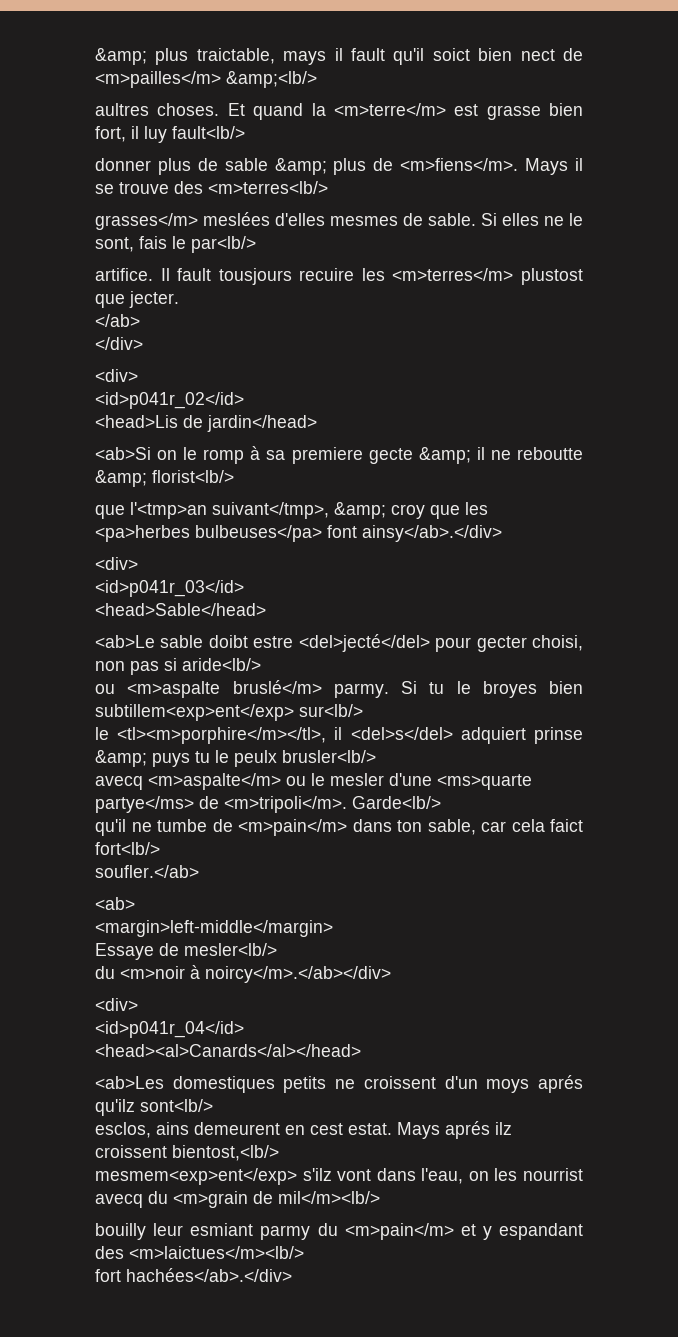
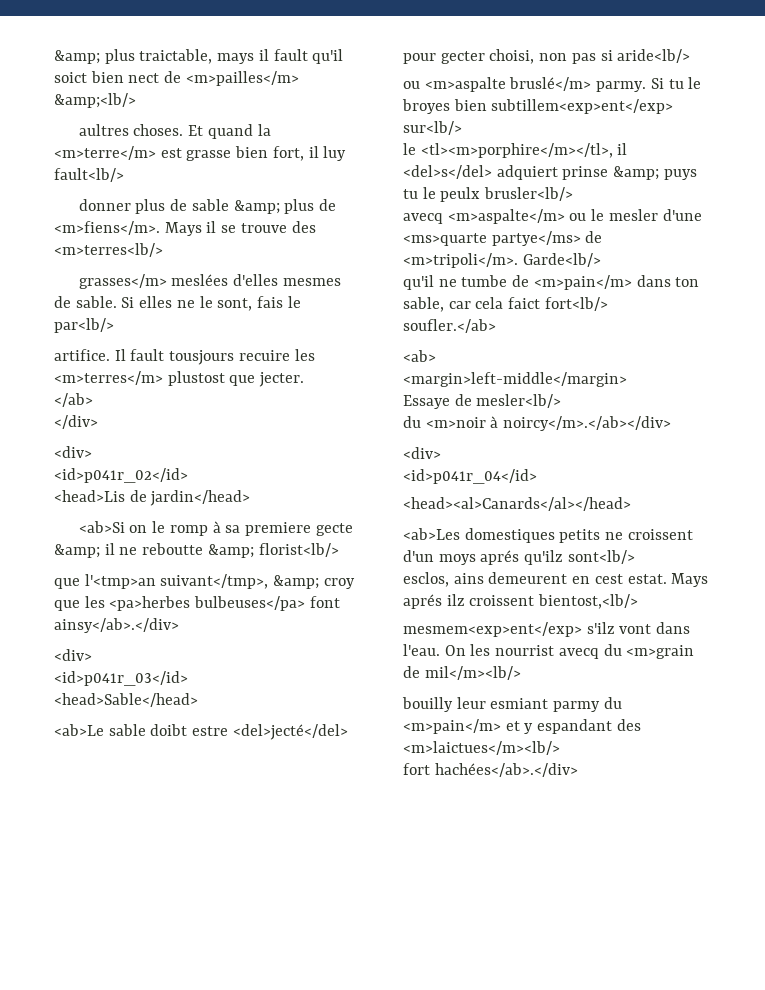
[421,1168,489,1184] l'eau, on -> [403,644,466,656] l'eau. On

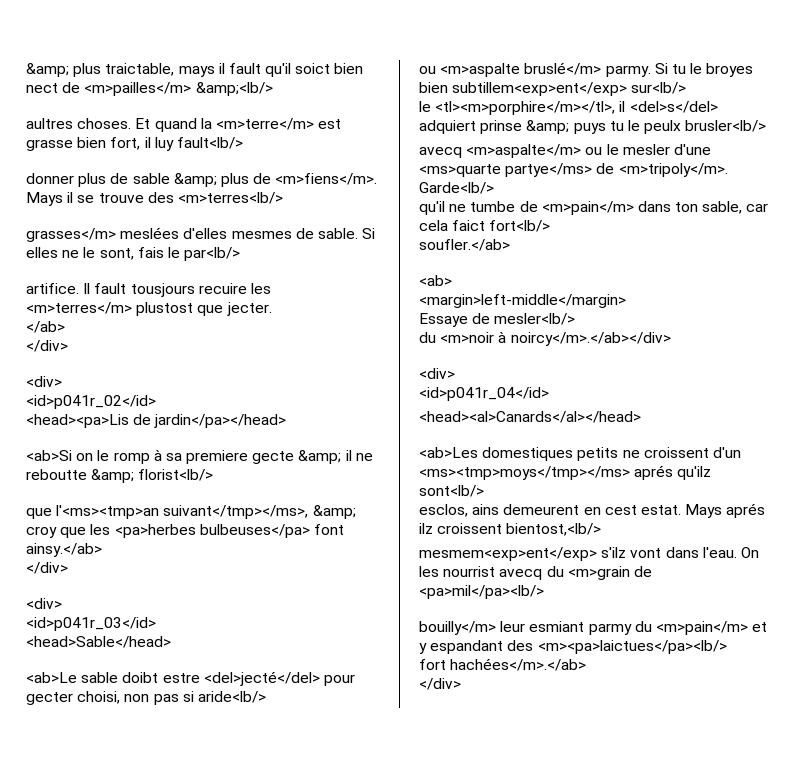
[54,490,251,506] <head>Lis de jardin</head> -> [26,414,287,428] <head><pa>Lis de jardin</pa></head>
[84,574,269,589] l'<tmp>an suivant</tmp>, -> [56,505,309,519] l'<ms><tmp>an suivant</tmp></ms>,
[54,618,179,633] ainsy</ab>.</div> -> [26,543,102,557] [26,562,68,574] ainsy.</ab> // </div>
[403,253,518,268] <m>tripoli</m>. -> [618,163,728,177] <m>tripoly</m>.
[438,554,476,565] moys -> [419,466,630,480] <ms><tmp>moys</tmp></ms>
[424,666,521,680] [402,697,453,712] mil</m><lb/> // bouilly -> [419,585,544,599] [419,621,496,635] <pa>mil</pa><lb/> // bouilly</m>
[403,741,560,755] <m>laictues</m><lb/> -> [537,640,727,654] <m><pa>laictues</pa><lb/>
[434,763,578,777] hachées</ab>.</div> -> [450,658,587,671] [419,678,461,690] hachées</m>.</ab> // </div>

